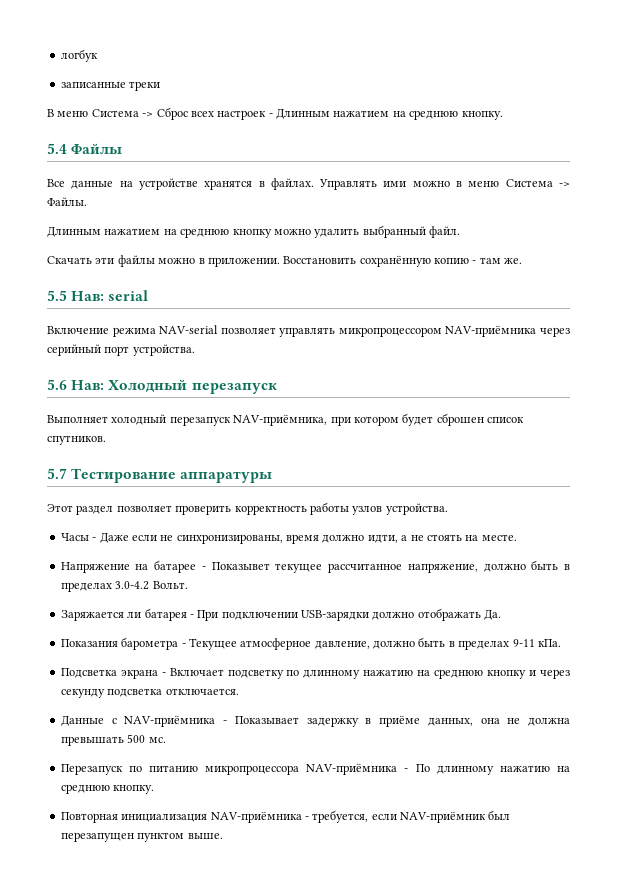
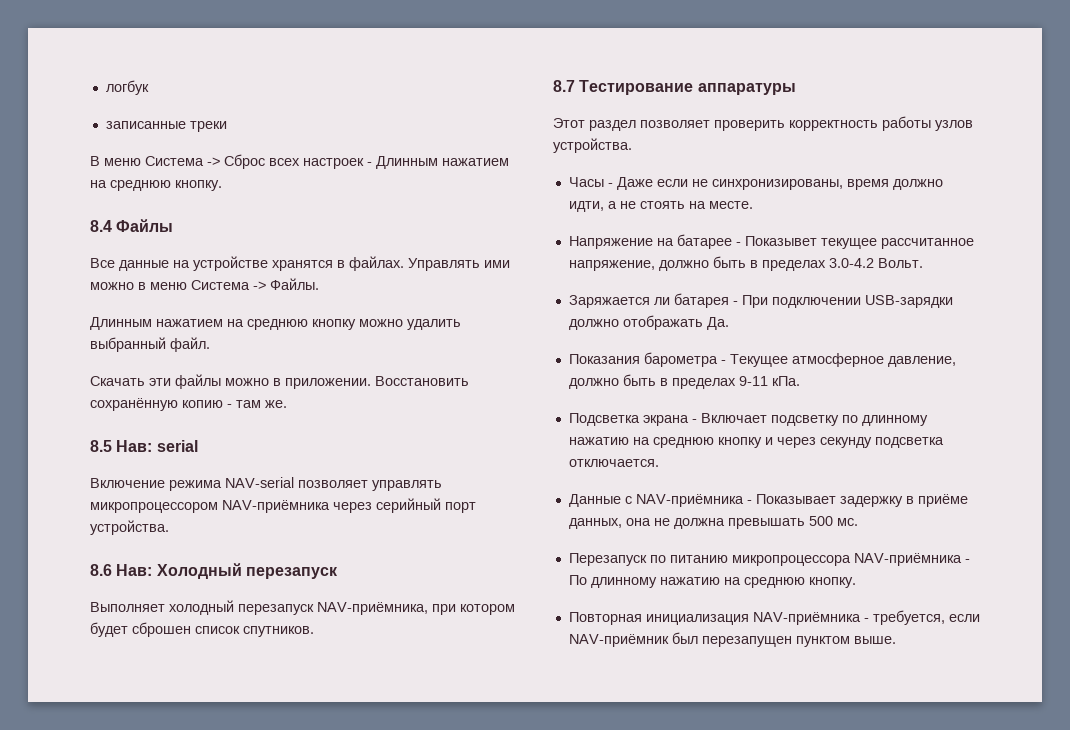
[47,143,67,154] 5.4 -> [90,220,112,232] 8.4
[47,290,67,301] 5.5 -> [90,440,112,452] 8.5
[47,379,67,390] 5.6 -> [90,564,112,576] 8.6
[47,468,67,479] 5.7 -> [553,80,575,92] 8.7

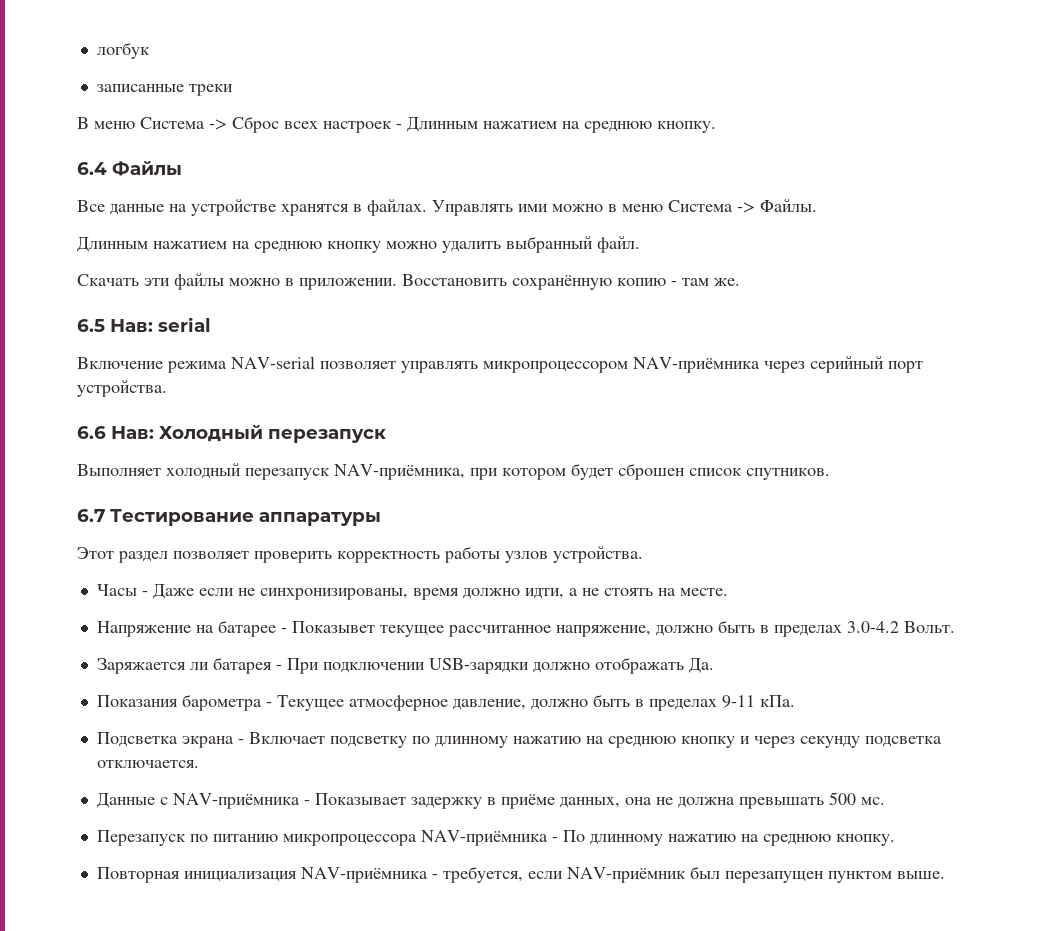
[90,220,112,232] 8.4 -> [77,162,107,175] 6.4
[90,440,112,452] 8.5 -> [77,319,105,332] 6.5
[90,564,112,576] 8.6 -> [77,426,106,439] 6.6
[553,80,575,92] 8.7 -> [77,509,105,522] 6.7

